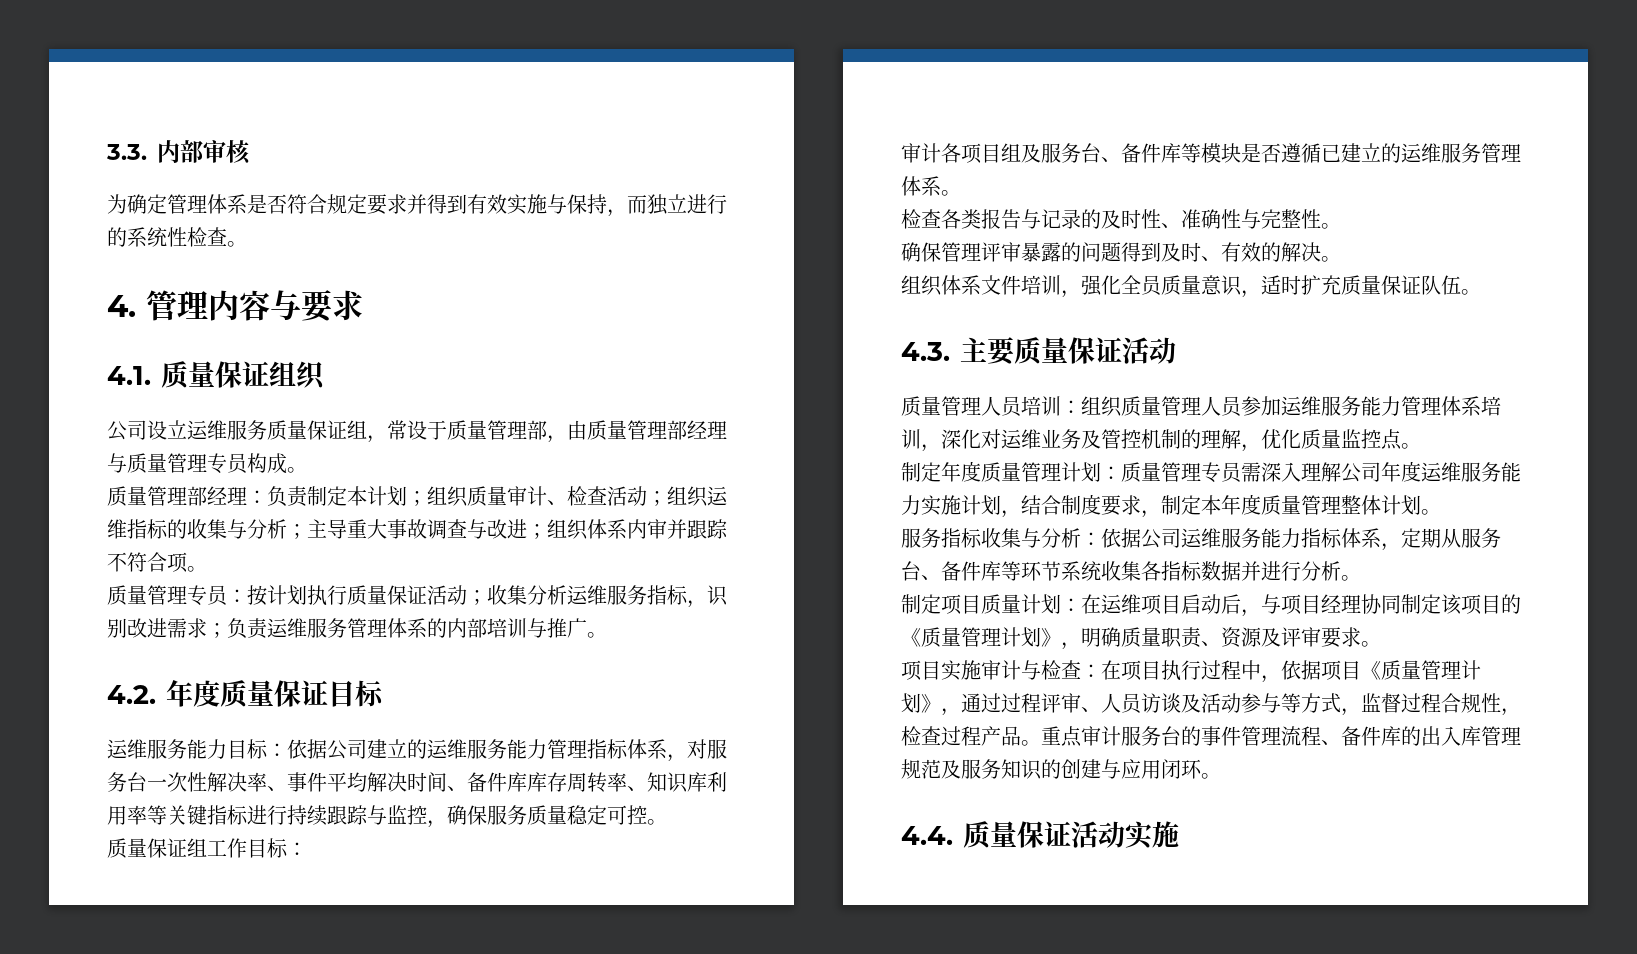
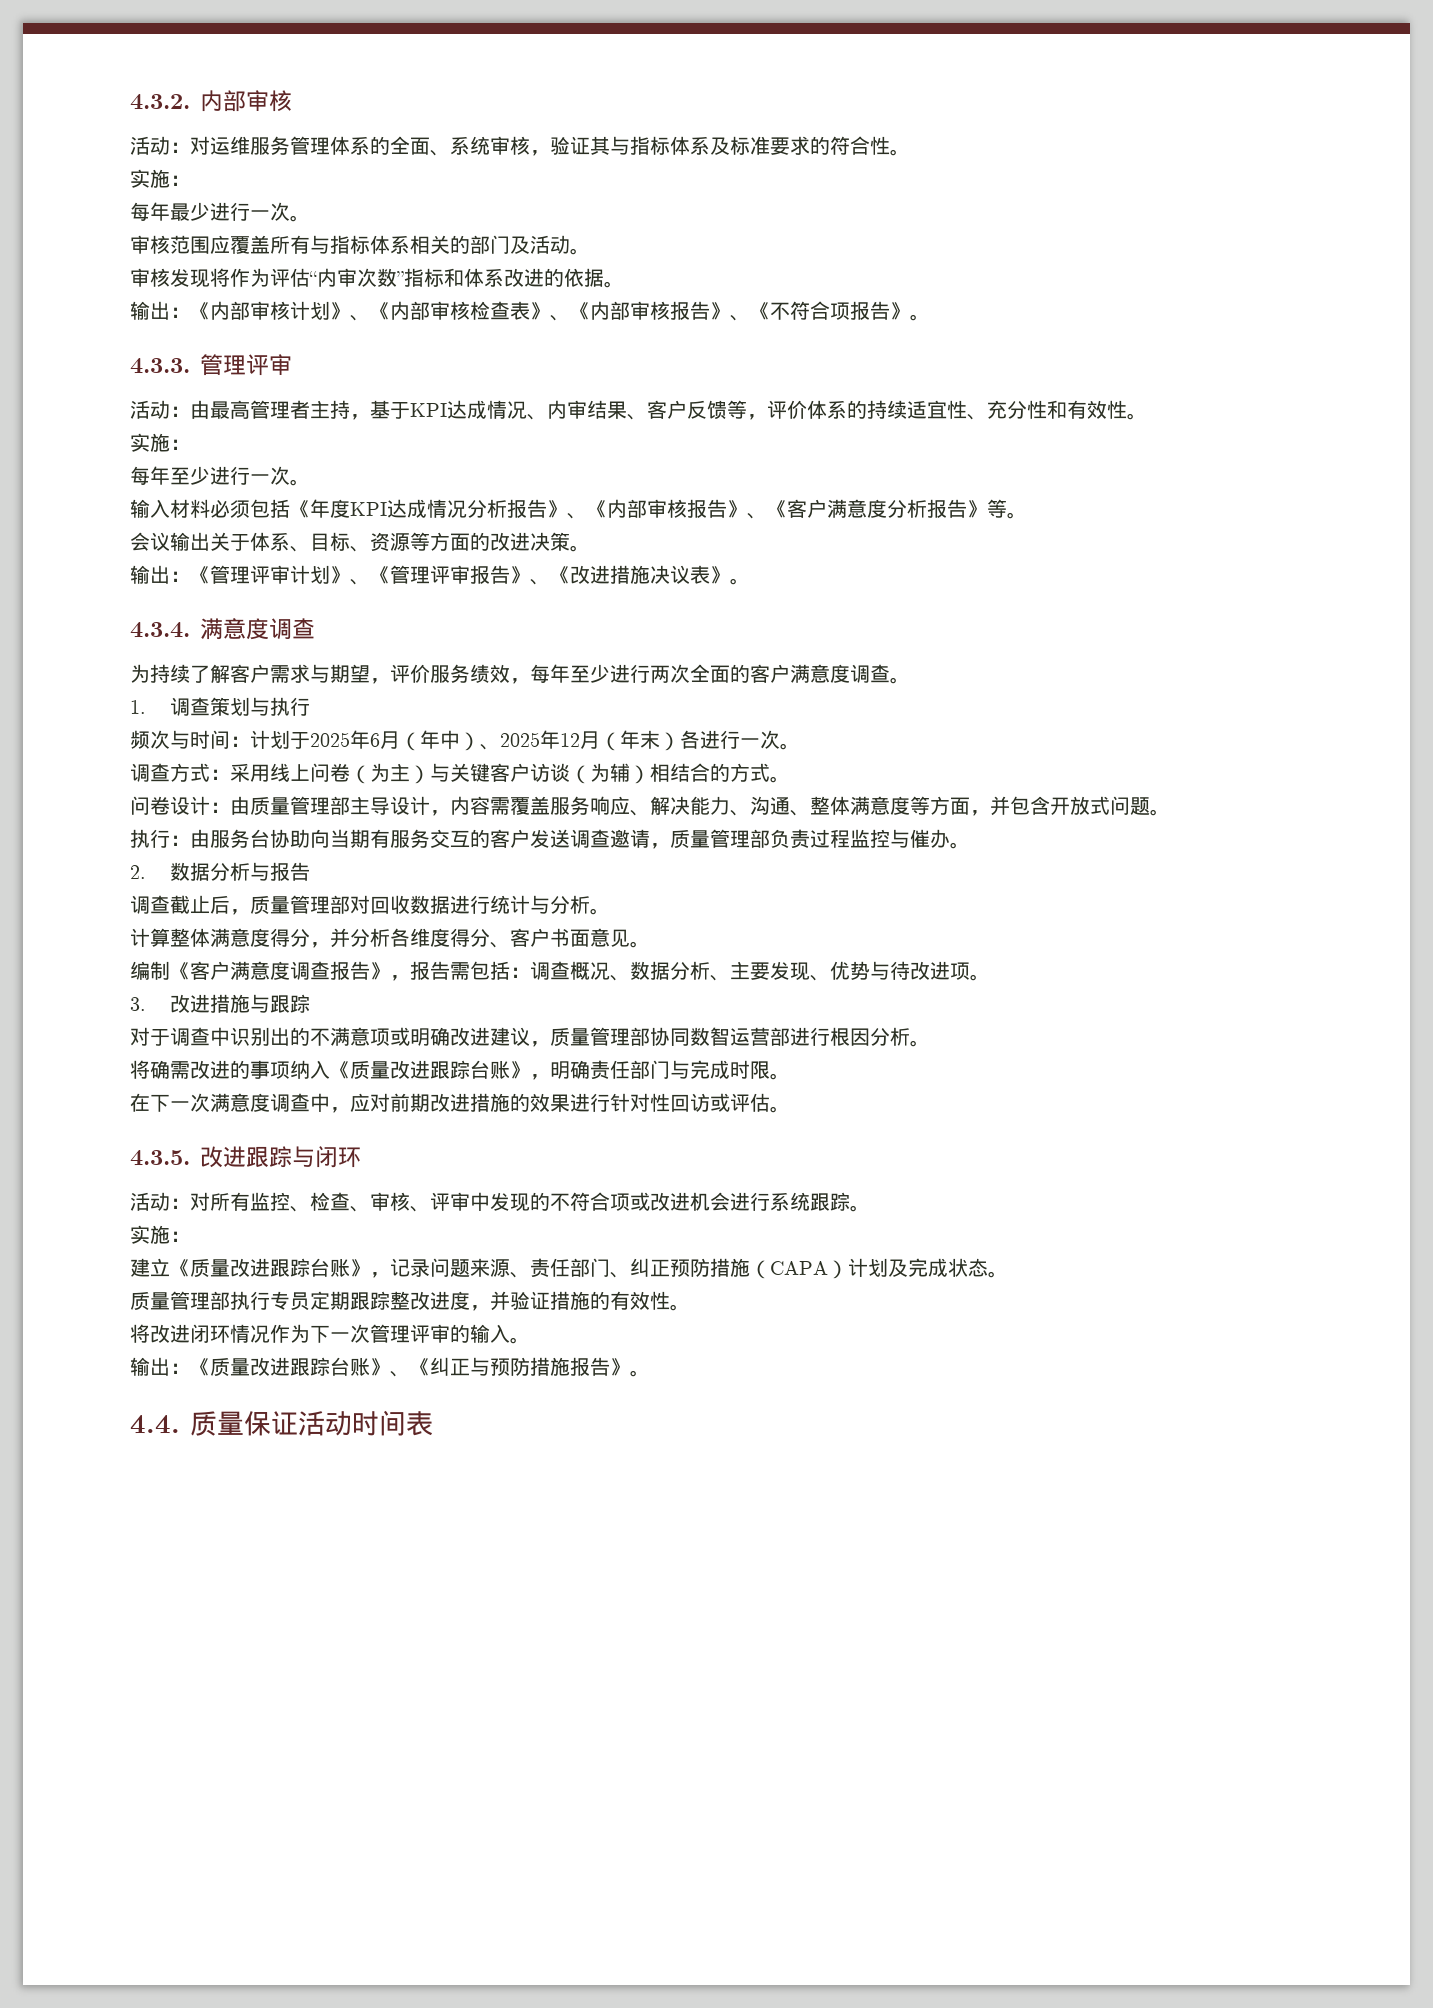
[106,144,147,160] 3.3. -> [130,94,190,110] 4.3.2.
[107,194,727,217] [107,227,247,247] [107,290,363,323] [107,361,326,390] [107,420,727,443] [107,453,307,474] [107,486,728,507] [107,519,728,540] [107,552,207,573] [107,585,728,608] [107,618,268,639] 为确定管理体系是否符合规定要求并得到有效实施与保持，而独立进行的系统性检查。 // 4.管理内容与要求 // 4.1.质量保证组织 // 公司设立运维服务质量保证组，常设于质量管理部，由质量管理部经理与质量管理专员构成。 // 质量管理部经理：负责制定本计划；组织质量审计、检查活动；组织运维指标的收集与分析；主导重大事故调查与改进；组织体系内审并跟踪不符合项。 // 质量管理专员：按计划执行质量保证活动；收集分析运维服务指标，识别改进需求；负责 -> [130,136,210,155] 活动：对
[447,618,607,638] [107,680,384,707] [107,739,727,762] [107,772,727,793] [107,805,667,828] [107,838,307,858] [901,143,1521,164] [901,176,961,196] [901,209,1341,229] [901,242,1341,262] [901,275,1481,298] [901,337,1176,365] [901,396,1501,417] [901,429,1421,452] [901,461,1521,483] [901,494,1441,518] [901,528,1501,551] [901,561,1361,581] [901,594,1521,617] [901,627,1381,650] [901,660,1481,683] [901,693,1521,716] [901,726,1521,747] [901,759,1202,780] 内部培训与推广。 // 4.2.年度质量保证目标 // 运维服务能力目标：依据公司建立的运维服务能力管理指标体系，对服务台一次性解决率、事件平均解决时间、备件库库存周转率、知识库利用率等关键指标进行持续跟踪与监控，确保服务质量稳定可控。 // 质量保证组工作目标： // 审计各项目组及服务台、备件库等模块是否遵循已建立的运维服务管理体系。 // 检查各类报告与记录的及时性、准确性与完整性。 // 确保管理评审暴露的问题得到及时、有效的解决。 // 组织体系文件培训，强化全员质量意识，适时扩充质量保证队伍。 // 4.3.主要质量保证活动 // 质量管理人员培训：组织质量管理人员参加运维服务能力管理体系培训，深化对运维业务及管控机制的理解，优化质量监控点。 // 制定年度质量管理计划：质量管理专员需深入理解公司年度运维服务能力实施计划，结合制度要求，制定本年度质量管理整体计划。 // 服务指标收集与分析：依据公司运维服务能力指标体系，定期从服务台、备件库等环节系统收集各指标数据并进行分析。 // 制定项目质量计划：在运维项目启动后，与项目经理协同制定该项目的《质量管理计划》，明确质量职责、资源及评审要求。 // 项目实施审计与检查：在项目执行过程中，依据项目《质量管理计划》，通过过程评审、人员访谈及活动参与等方式，监督过程合规性，检查过程产品。重点审计服务台的事件管理流程、备件库的出入库管理规范及服务知识的创建与应用闭环 -> [390,136,910,156] [130,169,190,188] [130,202,310,222] [130,235,590,255] [130,268,624,288] [130,301,930,321] [130,354,292,376] [130,400,1147,420] [130,433,190,452] [130,466,310,486] [130,499,1027,519] [130,532,590,552] [130,565,750,585] [130,618,315,640] [130,664,910,684] [130,697,310,716] [130,730,800,751] [130,763,790,784] [130,796,1170,816] [130,829,970,849] [130,862,310,881] [130,895,610,915] [130,928,650,948] [130,961,990,981] [130,994,310,1013] [130,1027,930,1047] [130,1060,790,1080] [130,1093,790,1113] [130,1146,361,1168] [130,1192,870,1212] [130,1225,190,1244] [130,1258,1008,1279] [130,1291,690,1311] [130,1324,530,1344] [130,1357,630,1377] 全面、系统审核，验证其与指标体系及标准要求的符合性。 // 实施： // 每年最少进行一次。 // 审核范围应覆盖所有与指标体系相关的部门及活动。 // 审核发现将作为评估“内审次数”指标和体系改进的依据。 // 输出：《内部审核计划》、《内部审核检查表》、《内部审核报告》、《不符合项报告》。 // 4.3.3.管理评审 // 活动：由最高管理者主持，基于KPI达成情况、内审结果、客户反馈等，评价体系的持续适宜性、充分性和有效性。 // 实施： // 每年至少进行一次。 // 输入材料必须包括《年度KPI达成情况分析报告》、《内部审核报告》、《客户满意度分析报告》等。 // 会议输出关于体系、目标、资源等方面的改进决策。 // 输出：《管理评审计划》、《管理评审报告》、《改进措施决议表》。 // 4.3.4.满意度调查 // 为持续了解客户需求与期望，评价服务绩效，每年至少进行两次全面的客户满意度调查。 // 1.调查策划与执行 // 频次与时间：计划于2025年6月（年中）、2025年12月（年末）各进行一次。 // 调查方式：采用线上问卷（为主）与关键客户访谈（为辅）相结合的方式。 // 问卷设计：由质量管理部主导设计，内容需覆盖服务响应、解决能力、沟通、整体满意度等方面，并包含开放式问题。 // 执行：由服务台协助向当期有服务交互的客户发送调查邀请，质量管理部负责过程监控与催办。 // 2.数据分析与报告 // 调查截止后，质量管理部对回收数据进行统计与分析。 // 计算整体满意度得分，并分析各维度得分、客户书面意见。 // 编制《客户满意度调查报告》，报告需包括：调查概况、数据分析、主要发现、优势与待改进项。 // 3.改进措施与跟踪 // 对于调查中识别出的不满意项或明确改进建议，质量管理部协同数智运营部进行根因分析。 // 将确需改进的事项纳入《质量改进跟踪台账》，明确责任部门与完成时限。 // 在下一次满意度调查中，应对前期改进措施的效果进行针对性回访或评估。 // 4.3.5.改进跟踪与闭环 // 活动：对所有监控、检查、审核、评审中发现的不符合项或改进机会进行系统跟踪。 // 实施： // 建立《质量改进跟踪台账》，记录问题来源、责任部门、纠正预防措施（CAPA）计划及完成状态。 // 质量管理部执行专员定期跟踪整改进度，并验证措施的有效性。 // 将改进闭环情况作为下一次管理评审的输入。 // 输出：《质量改进跟踪台账》、《纠正与预防措施报告》
[1125,821,1179,849] 实施 -> [352,1410,433,1436] 时间表

